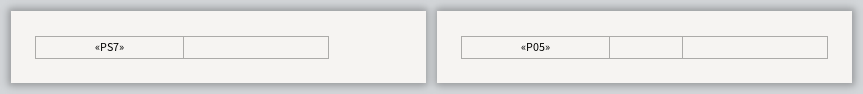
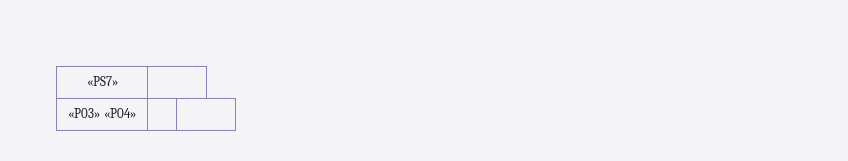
[521,43,550,51] «P05» -> [68,108,136,118] «P03» «P04»

